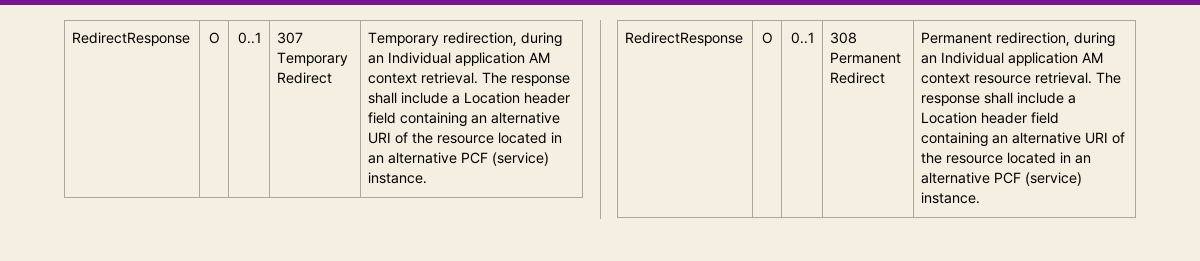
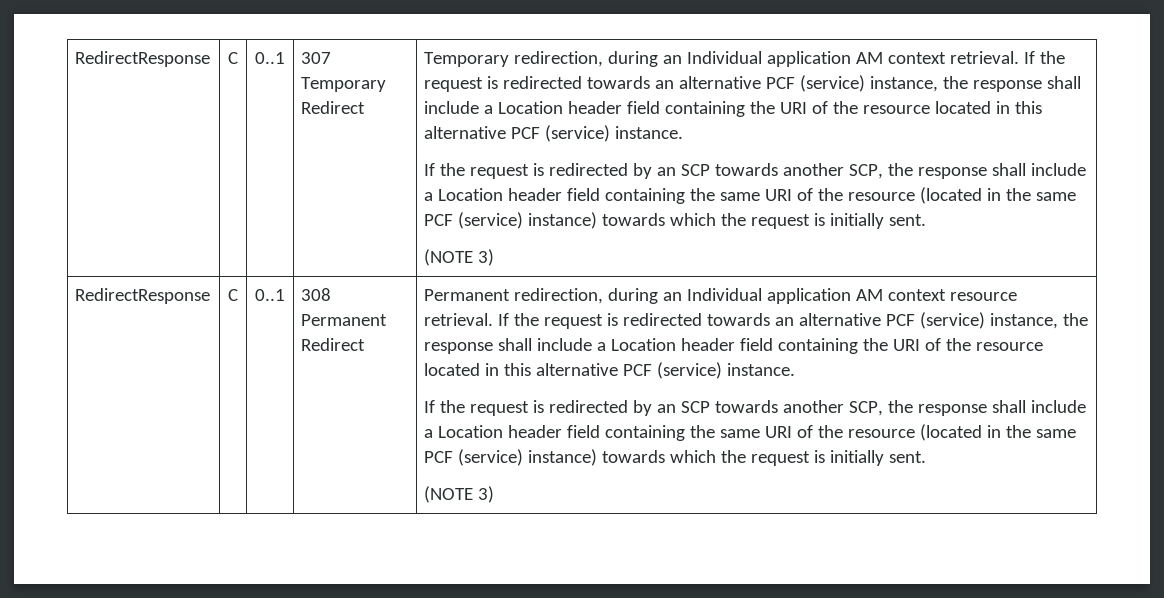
[72,32,191,46] [208,32,220,44] RedirectResponse | O -> [75,51,211,67] [228,52,238,64] RedirectResponse | C
[482,72,571,86] [368,92,571,104] [368,112,561,127] [368,132,563,144] [368,152,550,166] [368,172,428,184] [625,32,744,46] [761,32,773,44] The response shall include a Location header field containing an alternative URI of the resource located in an alternative PCF (service) instance. // RedirectResponse | O -> [1023,51,1065,64] [424,75,1081,92] [424,101,1042,117] [424,125,684,142] [424,163,1086,179] [424,187,1076,204] [424,212,926,229] [424,249,495,266] [75,288,211,304] [228,289,238,301] If the request is redirected towards an alternative PCF (service) instance, the response shall include a Location header field containing the URI of the resource located in this alternative PCF (service) instance. // If the request is redirected by an SCP towards another SCP, the response shall include a Location header field containing the same URI of the resource (located in the same PCF (service) instance) towards which the request is initially sent. // (NOTE 3) // RedirectResponse | C
[1096,72,1122,84] [921,92,1077,106] [921,112,1060,124] [921,132,1126,147] [921,152,1092,164] [921,172,1083,186] [921,192,981,204] The response shall include a Location header field containing an alternative URI of the resource located in an alternative PCF (service) instance. -> [498,312,1088,329] [424,338,1043,354] [424,362,796,379] [424,400,1086,416] [424,424,1076,441] [424,449,926,466] [424,486,495,503] If the request is redirected towards an alternative PCF (service) instance, the response shall include a Location header field containing the URI of the resource located in this alternative PCF (service) instance. // If the request is redirected by an SCP towards another SCP, the response shall include a Location header field containing the same URI of the resource (located in the same PCF (service) instance) towards which the request is initially sent. // (NOTE 3)

